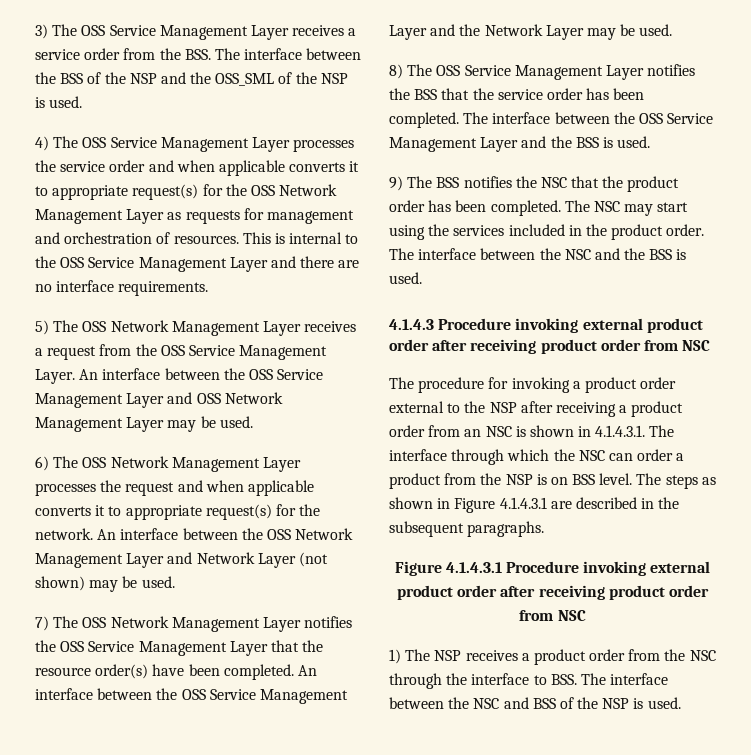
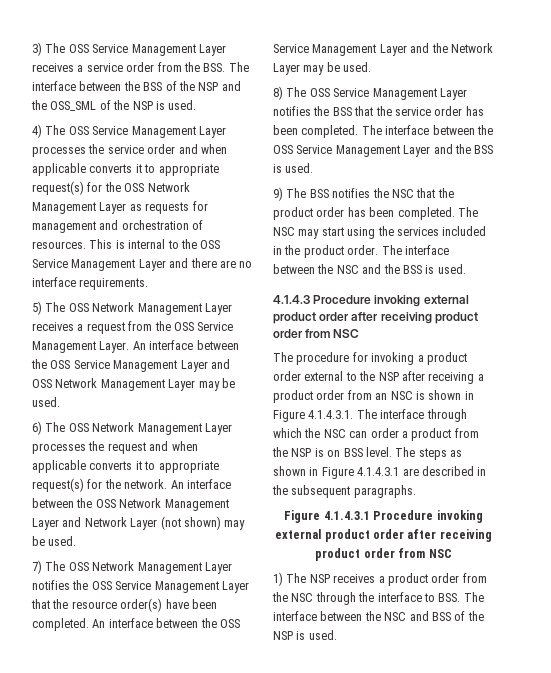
(592, 431) none -> [273,410,305,422] Figure

